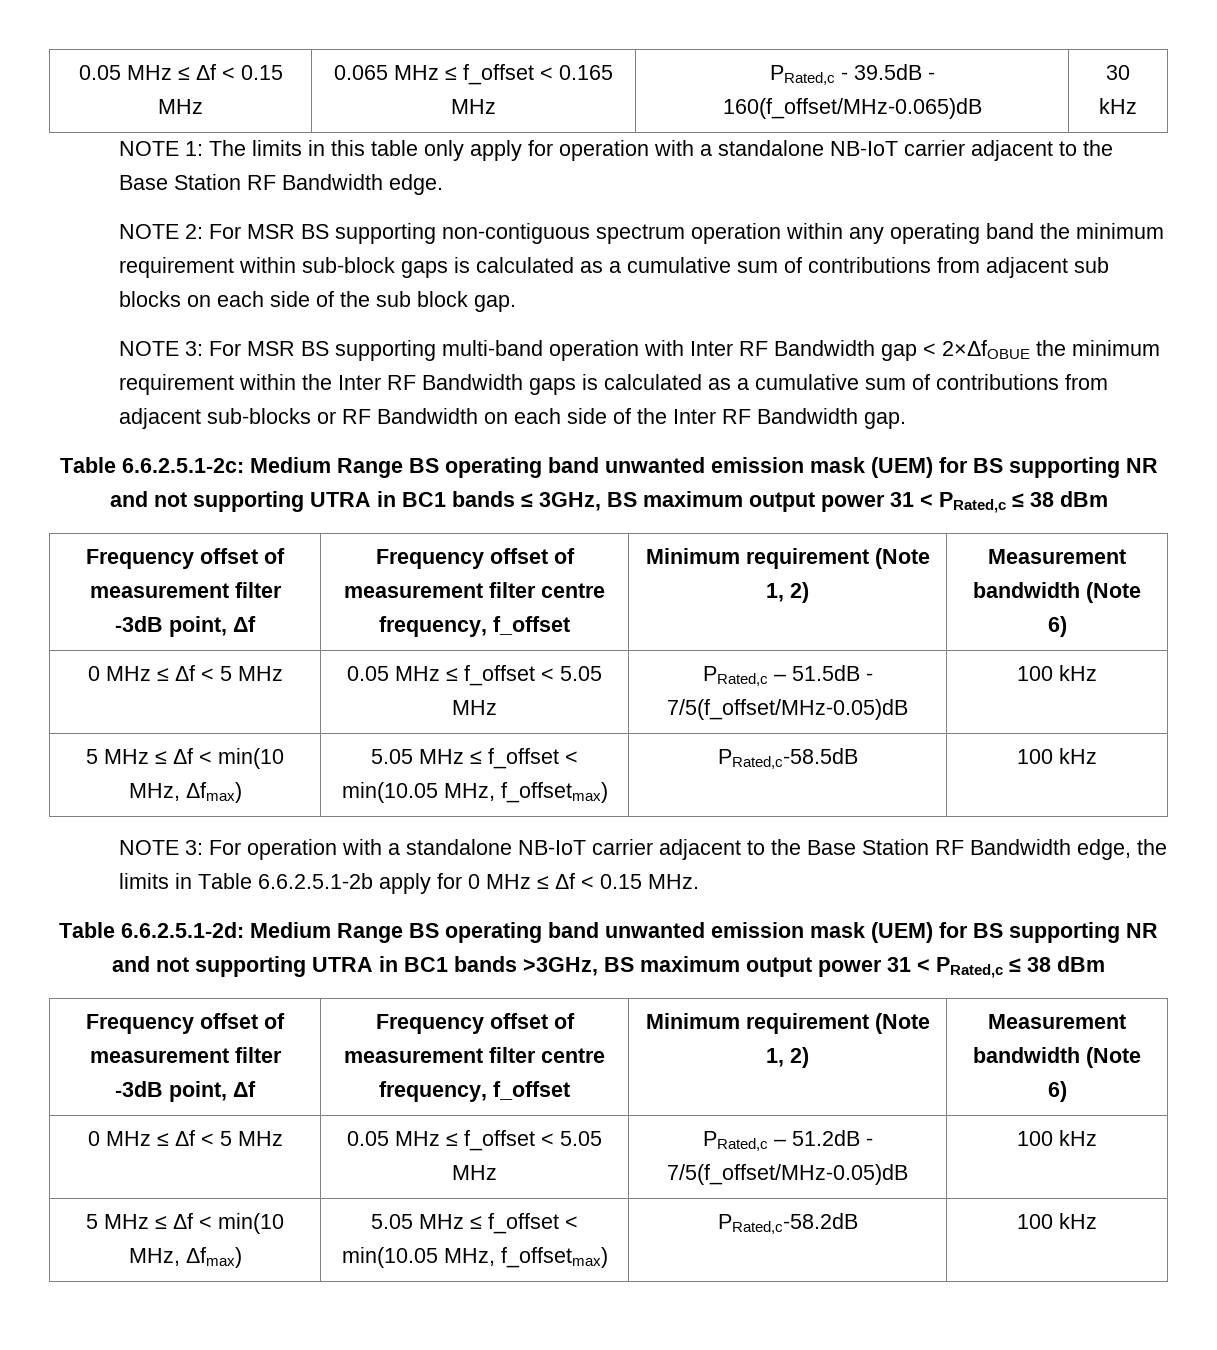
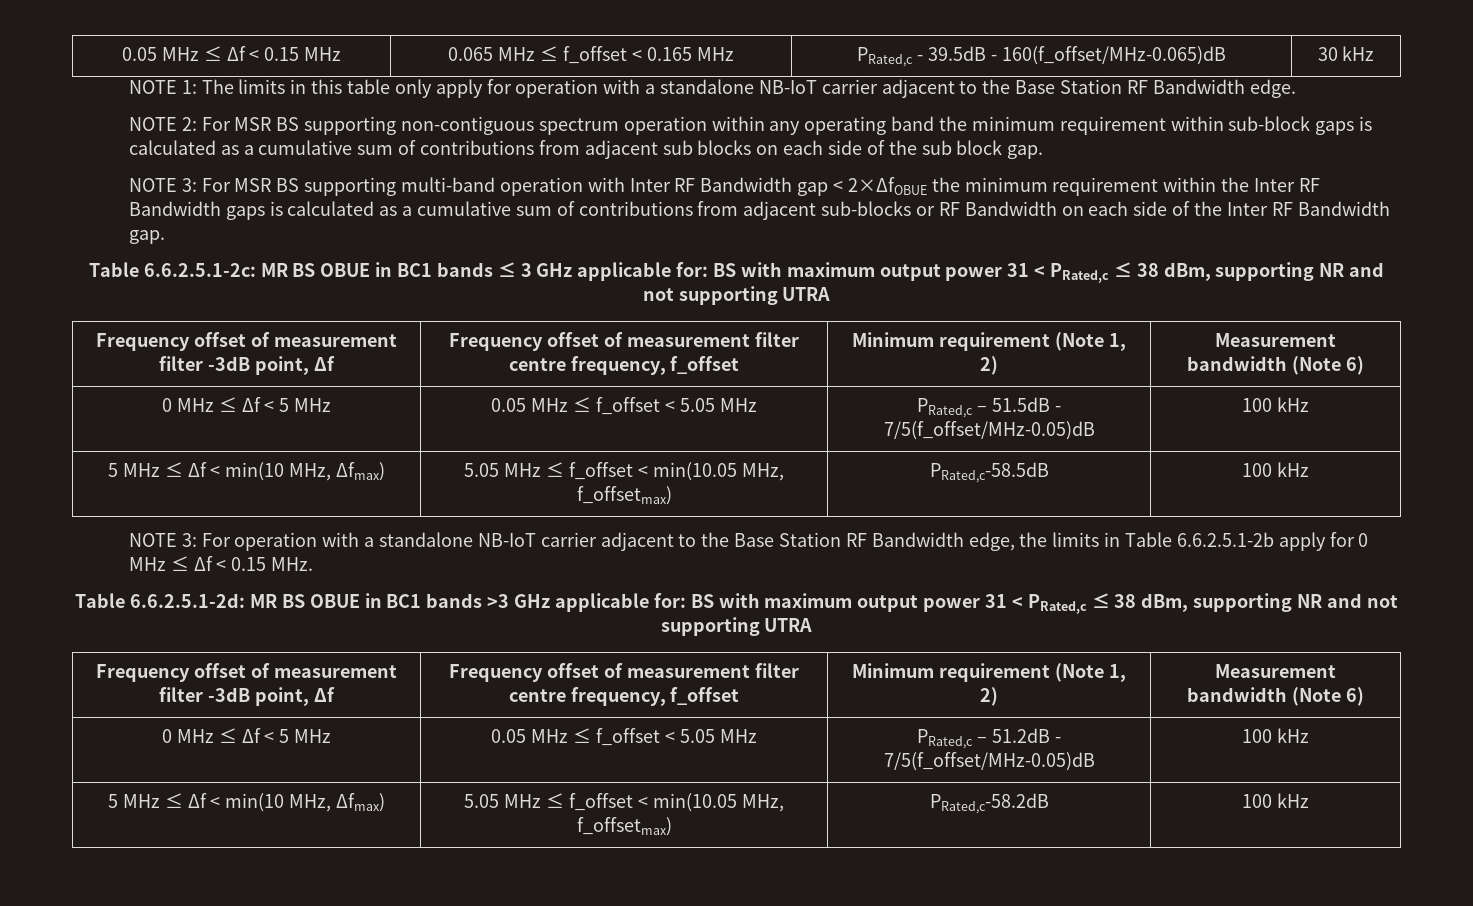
[249,457,1158,478] [109,491,1108,513] Medium Range BS operating band unwanted emission mask (UEM) for BS supporting NR and not supporting UTRA in BC1 bands ≤ 3GHz, BS maximum output power 31 < PRated,c ≤ 38 dBm -> [260,262,1385,283] [642,286,831,305] MR BS OBUE in BC1 bands ≤ 3 GHz applicable for: BS with maximum output power 31 < PRated,c ≤ 38 dBm, supporting NR and not supporting UTRA
[250,922,1158,943] [112,956,1105,978] Medium Range BS operating band unwanted emission mask (UEM) for BS supporting NR and not supporting UTRA in BC1 bands >3GHz, BS maximum output power 31 < PRated,c ≤ 38 dBm -> [250,593,1398,614] [660,617,813,636] MR BS OBUE in BC1 bands >3 GHz applicable for: BS with maximum output power 31 < PRated,c ≤ 38 dBm, supporting NR and not supporting UTRA

